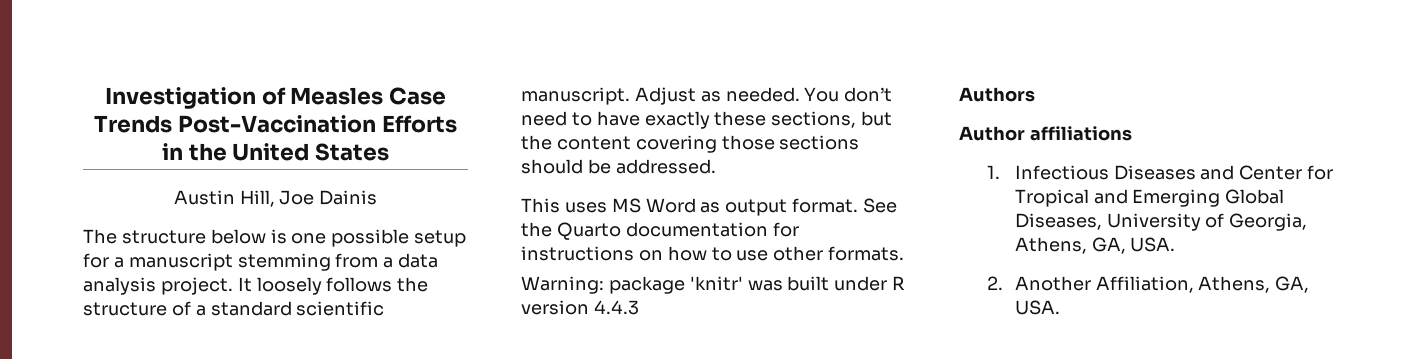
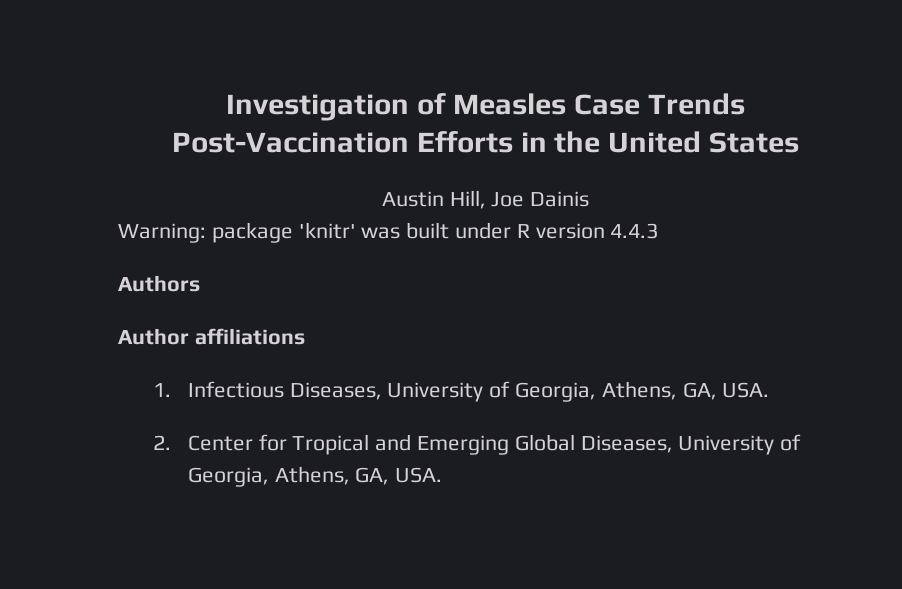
[83,229,467,247] [83,253,439,271] [83,277,429,295] [83,301,385,316] [521,87,893,105] [521,111,893,129] [521,135,860,153] [521,159,716,174] [521,198,898,216] [521,222,799,240] [521,246,905,261] // The structure below is one possible setup for a manuscript stemming from a data analysis project. It loosely follows the structure of a standard scientific manuscript. Adjust as needed. You don’t need to have exactly these sections, but the content covering those sections should be addressed. // This uses MS Word as output format. See the Quarto documentation for instructions on how to use other formats. -> (590, 199) none
[1113,165,1235,180] Diseases and -> [289,381,770,402] [152,435,171,450] Diseases, University of Georgia, Athens, GA, USA. // 2.
[986,276,1310,293] [1014,300,1060,315] // 2. Another Affiliation, Athens, GA, USA. -> (443, 475) none

